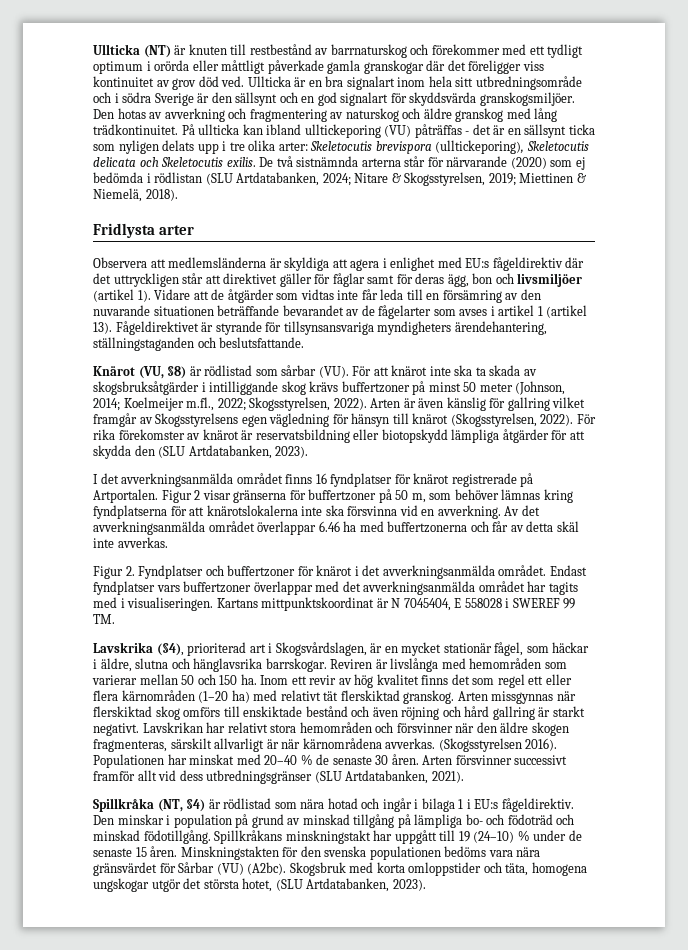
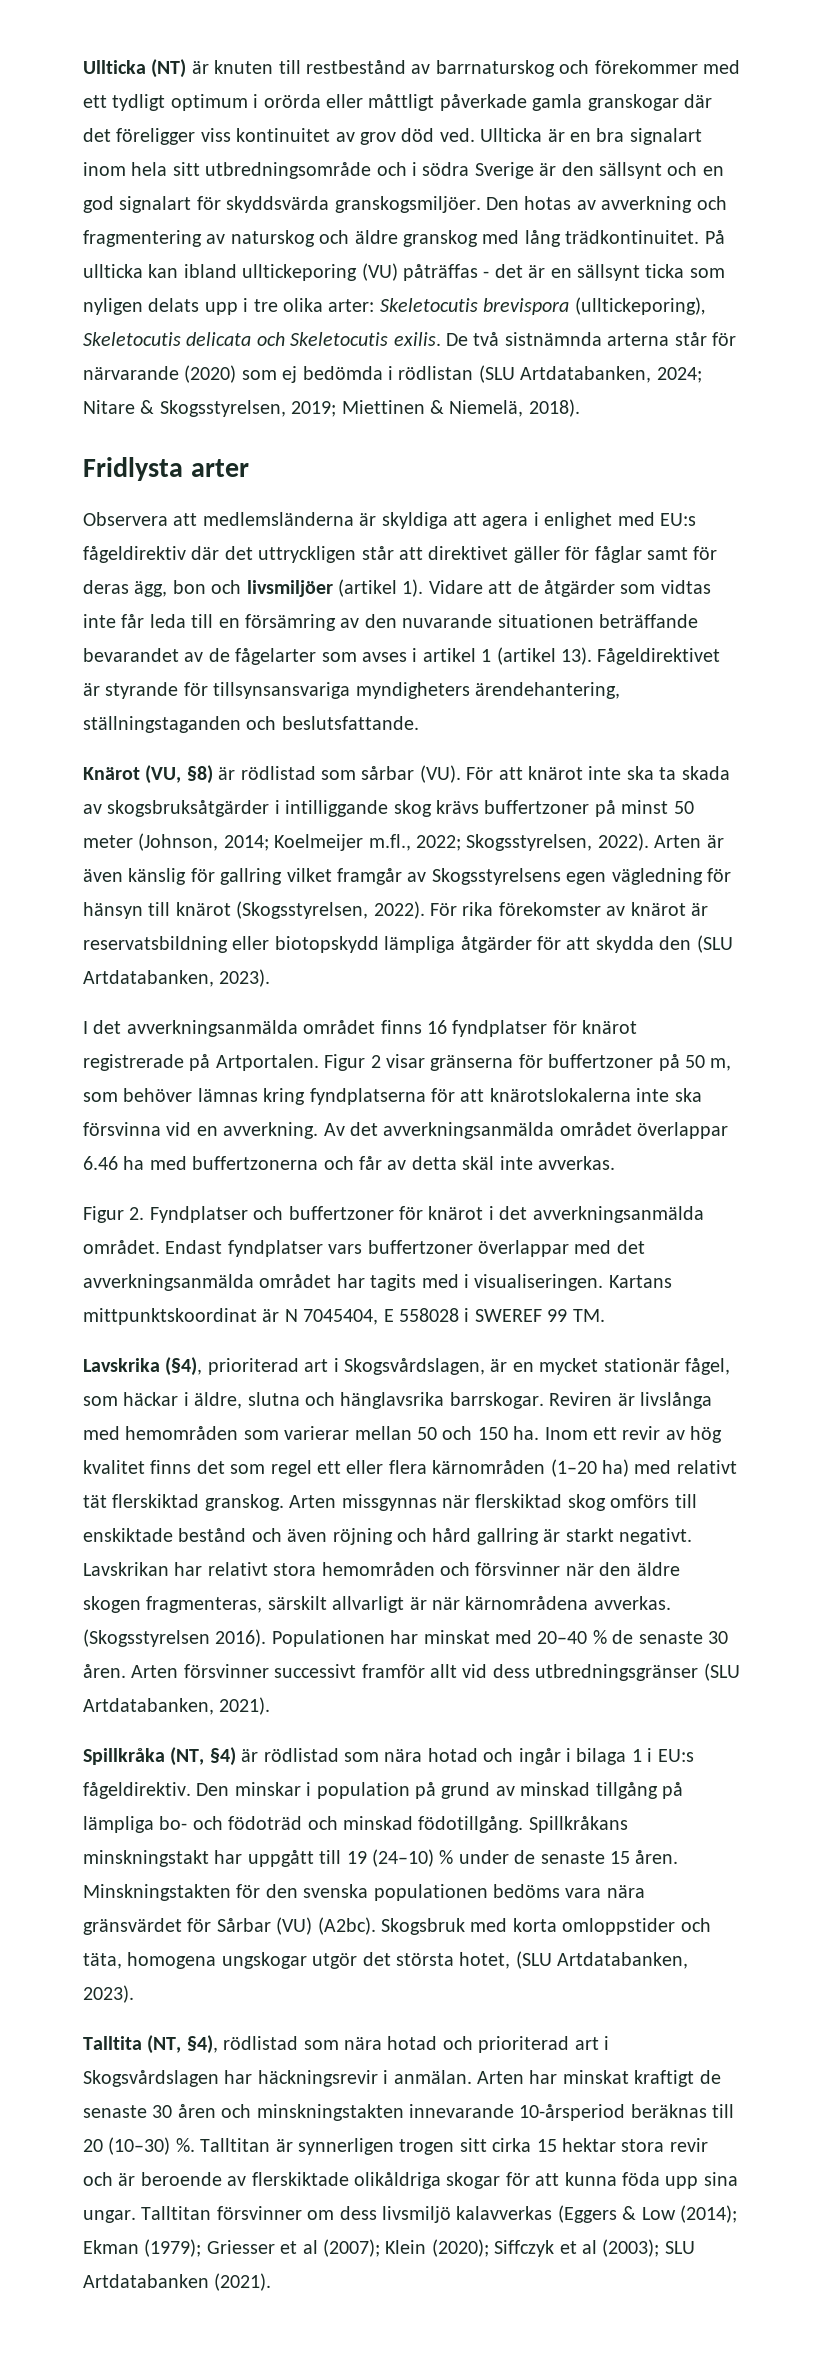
(426, 885) none -> [83,2035,609,2054] [83,2070,721,2087] [83,2104,735,2121] [83,2137,708,2155] [83,2172,738,2189] [83,2205,737,2223] [83,2239,695,2257] [83,2273,272,2291] // Talltita (NT, §4), rödlistad som nära hotad och prioriterad art i Skogsvårdslagen har häckningsrevir i anmälan. Arten har minskat kraftigt de senaste 30 åren och minskningstakten innevarande 10-årsperiod beräknas till 20 (10–30) %. Talltitan är synnerligen trogen sitt cirka 15 hektar stora revir och är beroende av flerskiktade olikåldriga skogar för att kunna föda upp sina ungar. Talltitan försvinner om dess livsmiljö kalavverkas (Eggers & Low (2014); Ekman (1979); Griesser et al (2007); Klein (2020); Siffczyk et al (2003); SLU Artdatabanken (2021).

